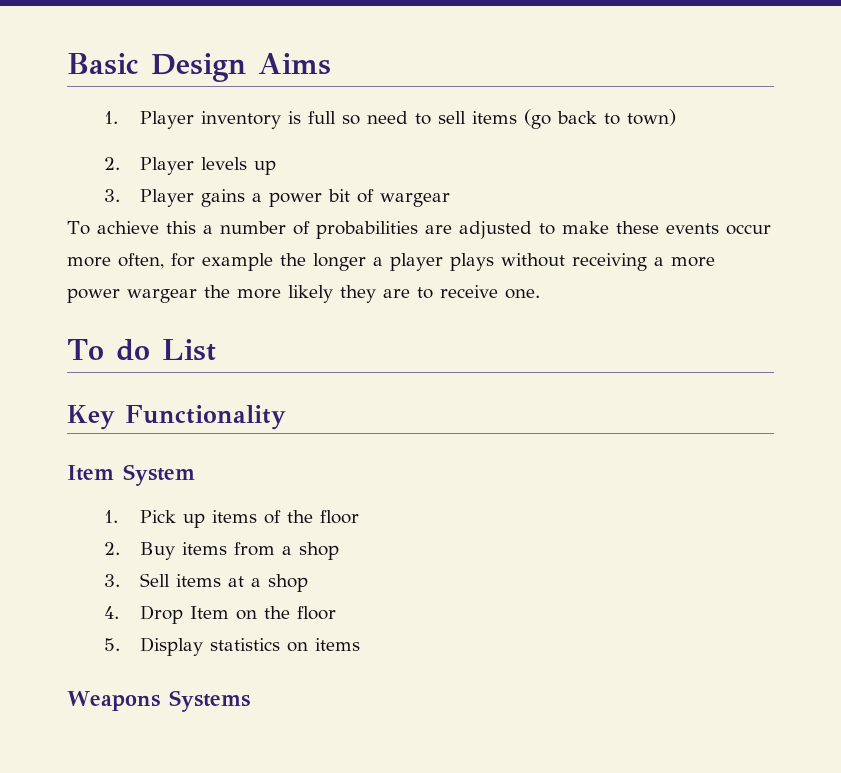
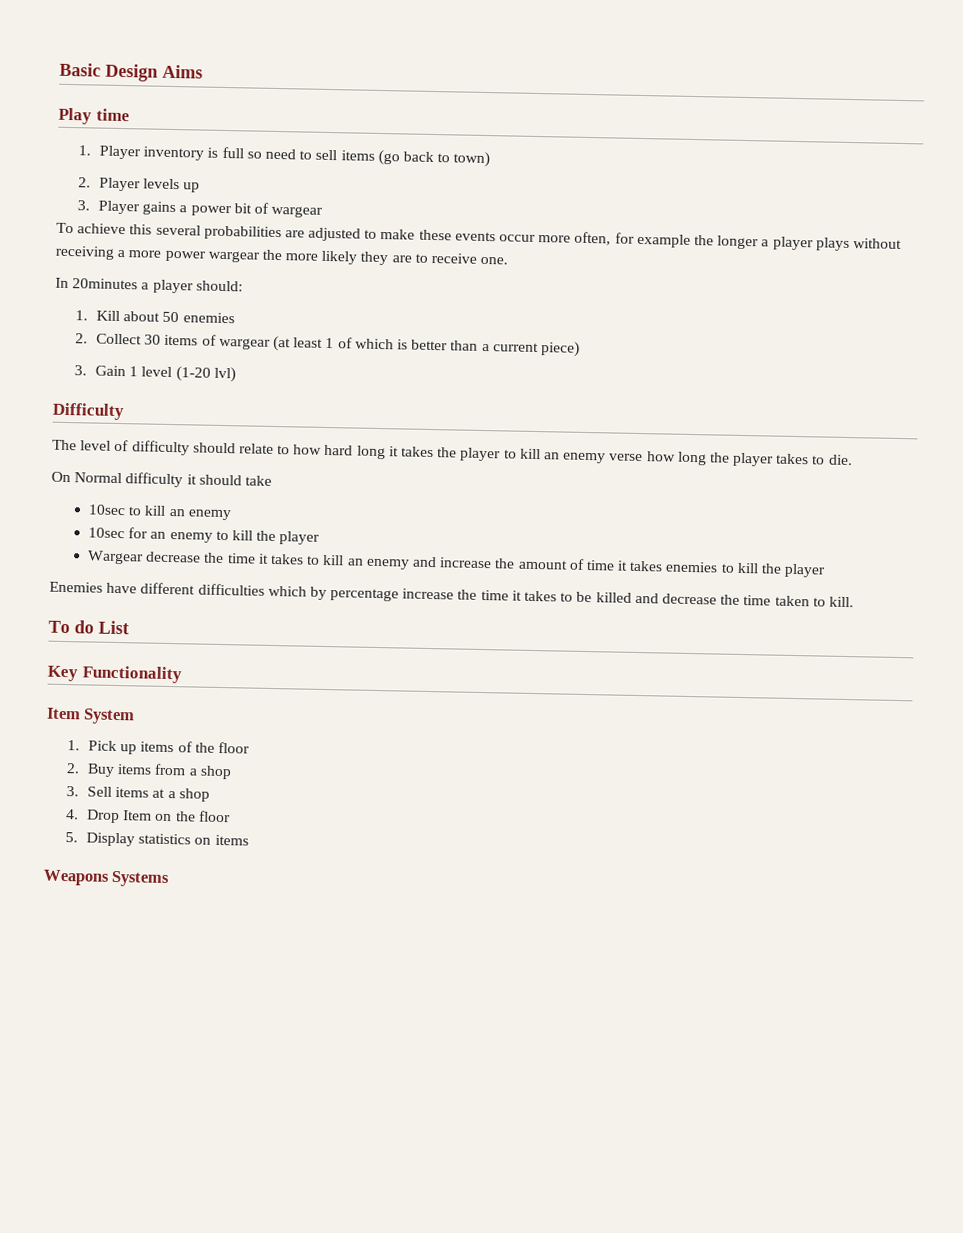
(331, 64) none -> [58,107,130,125] // Play time
[202,221,310,235] a number of -> [155,224,201,236] several
(540, 294) none -> [55,277,243,294] [75,310,235,324] [75,333,580,357] [74,365,236,383] [52,402,125,421] [52,439,853,467] [51,471,272,488] [88,504,231,521] [88,527,321,545] [87,550,827,578] [49,581,854,608] // In 20minutes a player should: // 1. Kill about 50 enemies // 2. Collect 30 items of wargear (at least 1 of which is better than a current piece) // 3. Gain 1 level (1-20 lvl) // Difficulty // The level of difficulty should relate to how hard long it takes the player to kill an enemy verse how long the player takes to die. // On Normal difficulty it should take // 10sec to kill an enemy // 10sec for an enemy to kill the player // Wargear decrease the time it takes to kill an enemy and increase the amount of time it takes enemies to kill the player // Enemies have different difficulties which by percentage increase the time it takes to be killed and decrease the time taken to kill.

